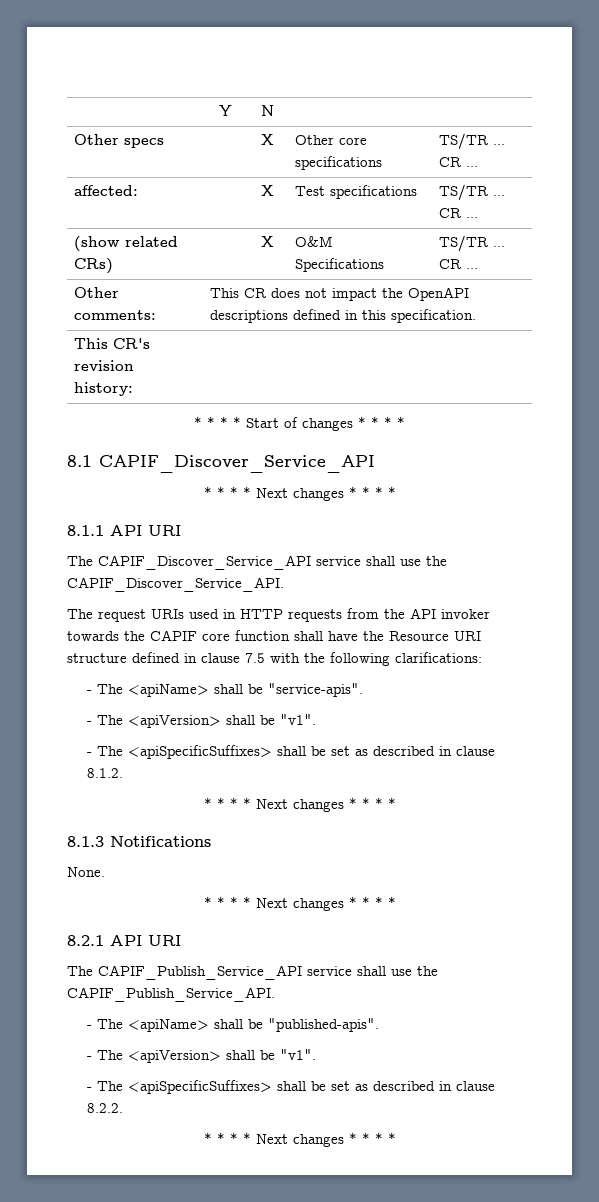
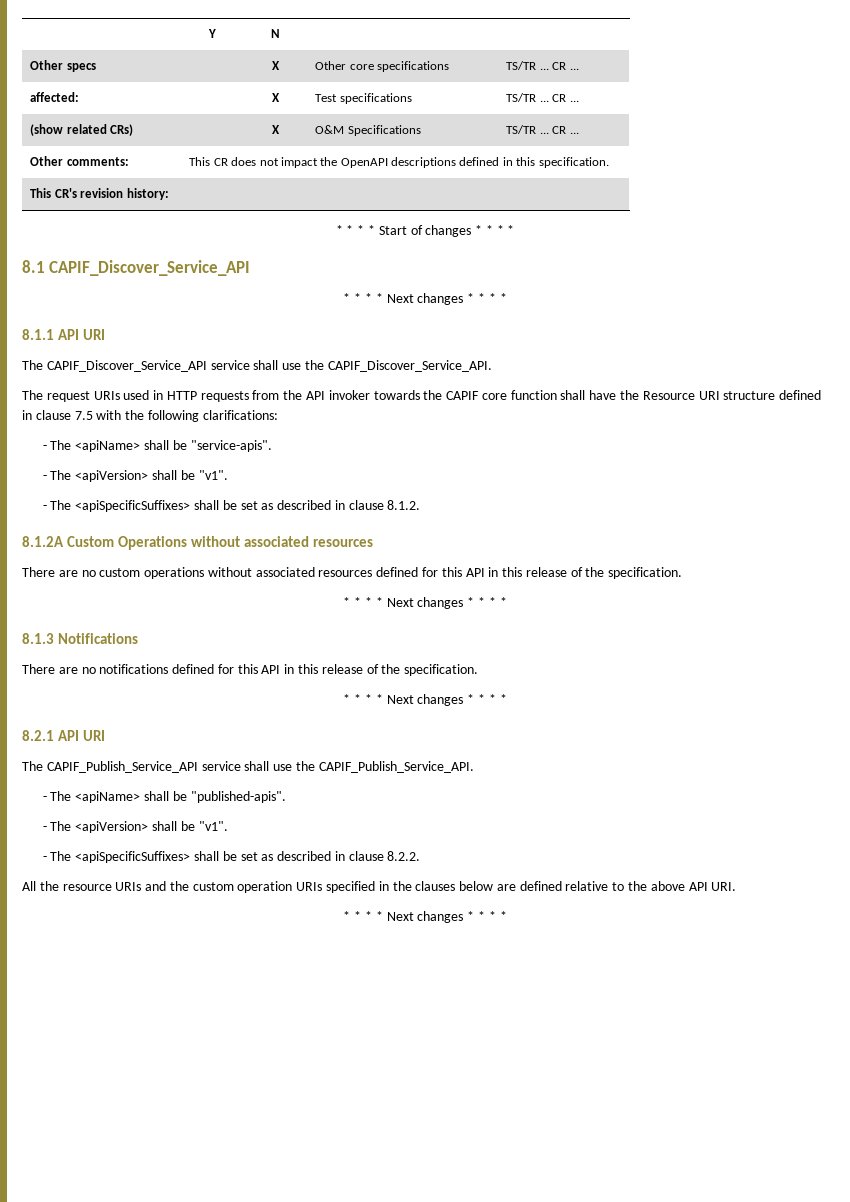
(123, 773) none -> [22,536,374,550] [22,567,683,579] // 8.1.2A Custom Operations without associated resources // There are no custom operations without associated resources defined for this API in this release of the specification.
[67,867,105,877] None. -> [22,664,479,676] There are no notifications defined for this API in this release of the specification.
(123, 1108) none -> [22,881,737,893] // All the resource URIs and the custom operation URIs specified in the clauses below are defined relative to the above API URI.

